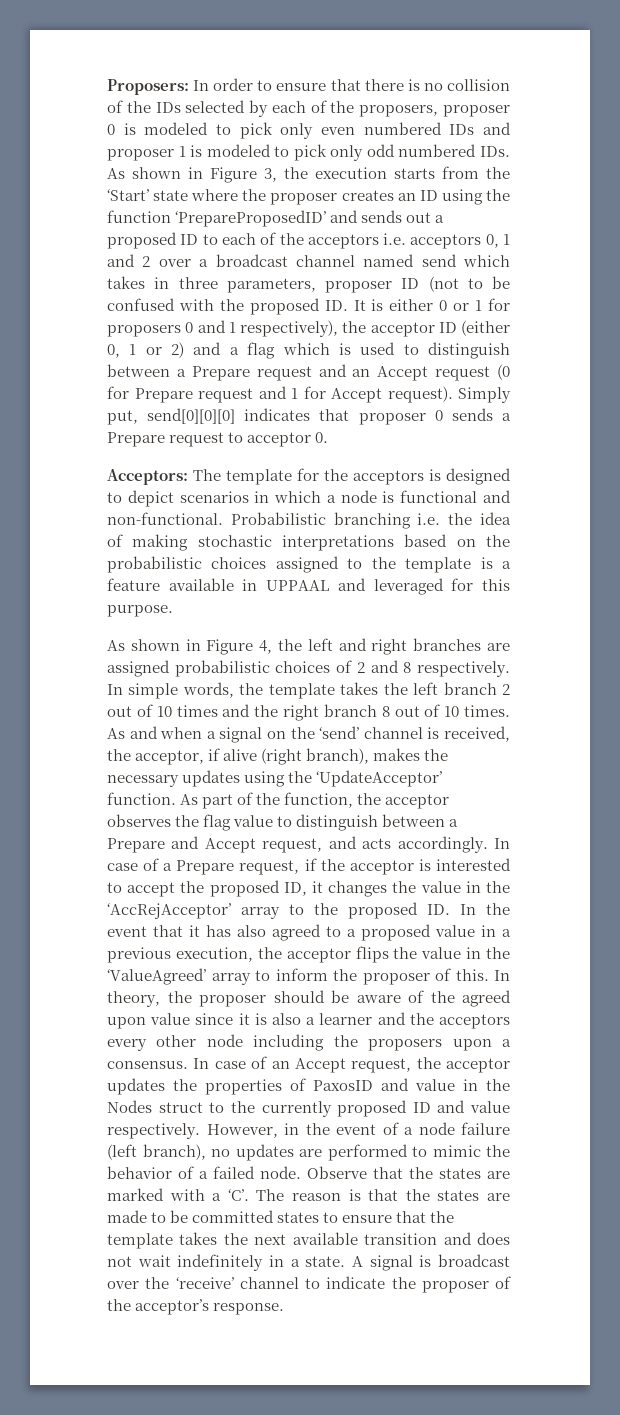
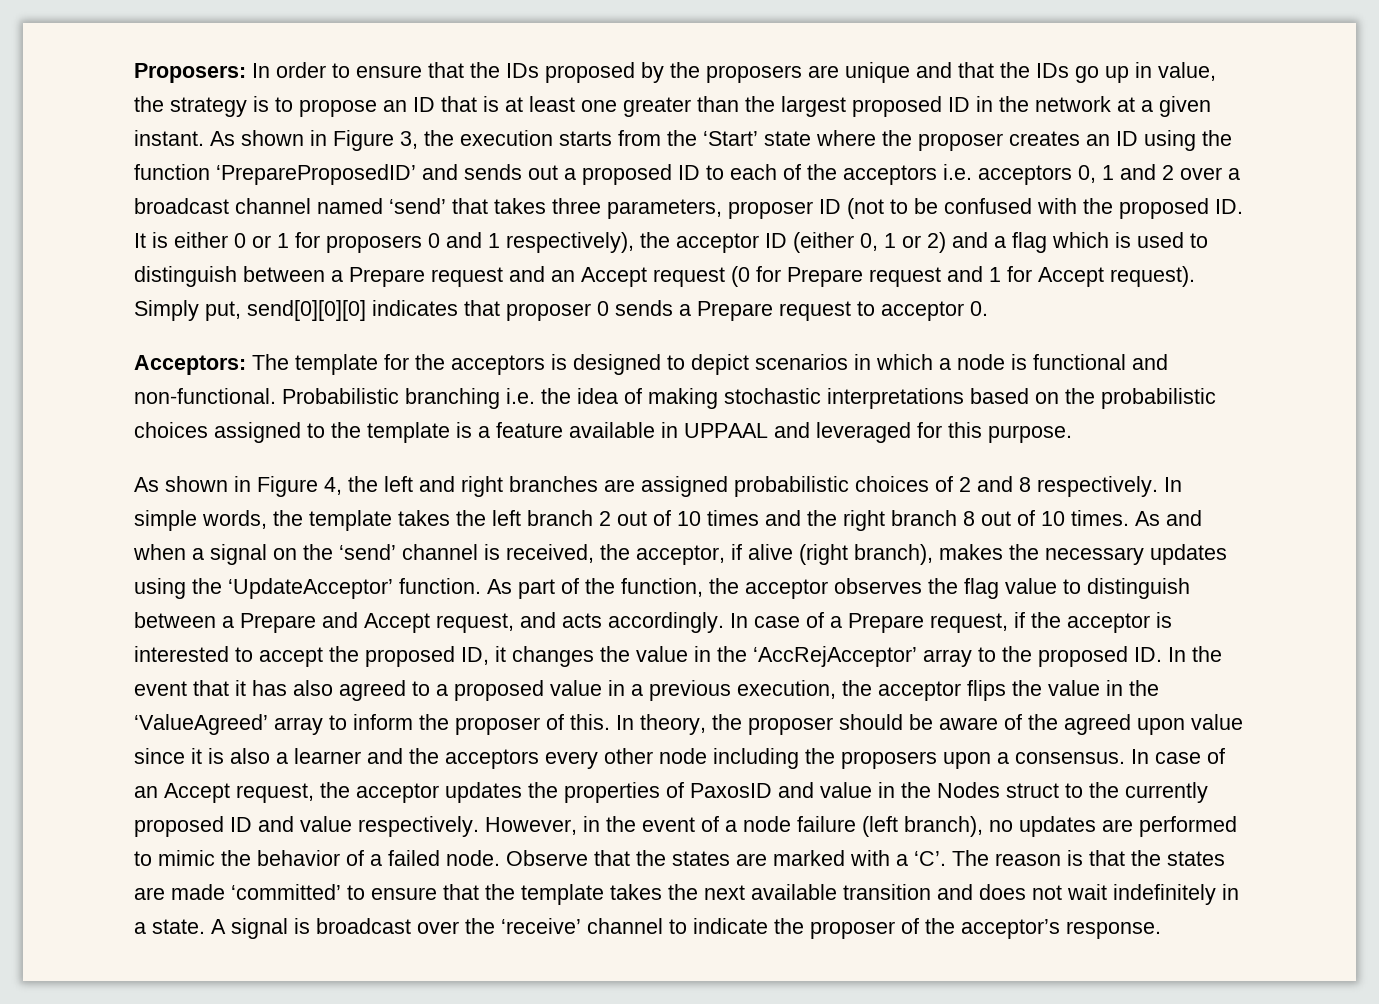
[364,79,510,91] [107,100,510,117] [107,122,512,139] [107,144,510,161] there is no collision of the IDs selected by each of the proposers, proposer 0 is modeled to pick only even numbered IDs and proposer 1 is modeled to pick only odd numbered IDs. -> [470,62,1216,83] [134,96,1211,117] [134,130,204,146] the IDs proposed by the proposers are unique and that the IDs go up in value, the strategy is to propose an ID that is at least one greater than the largest proposed ID in the network at a given instant.
[421,254,510,267] [107,276,170,289] send which takes in -> [389,198,546,214] ‘send’ that takes
[151,1210,320,1223] to be committed states -> [231,884,341,900] ‘committed’

